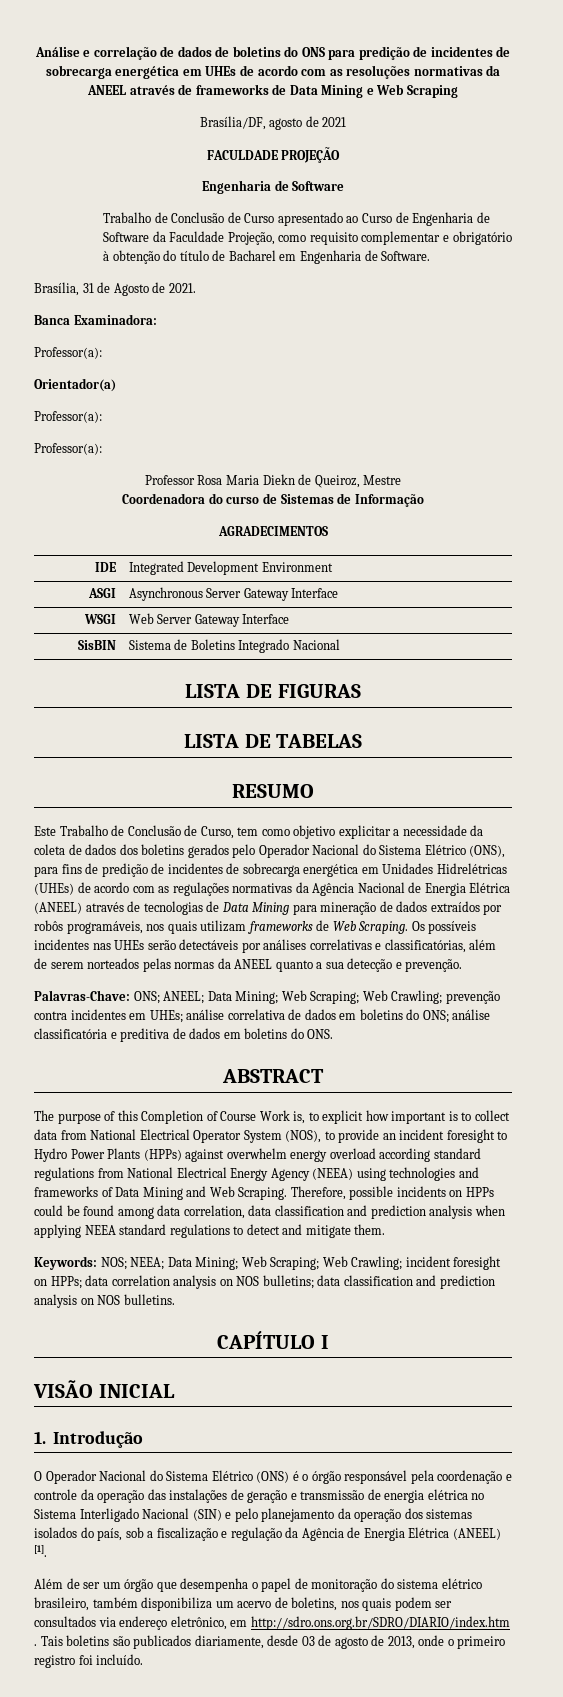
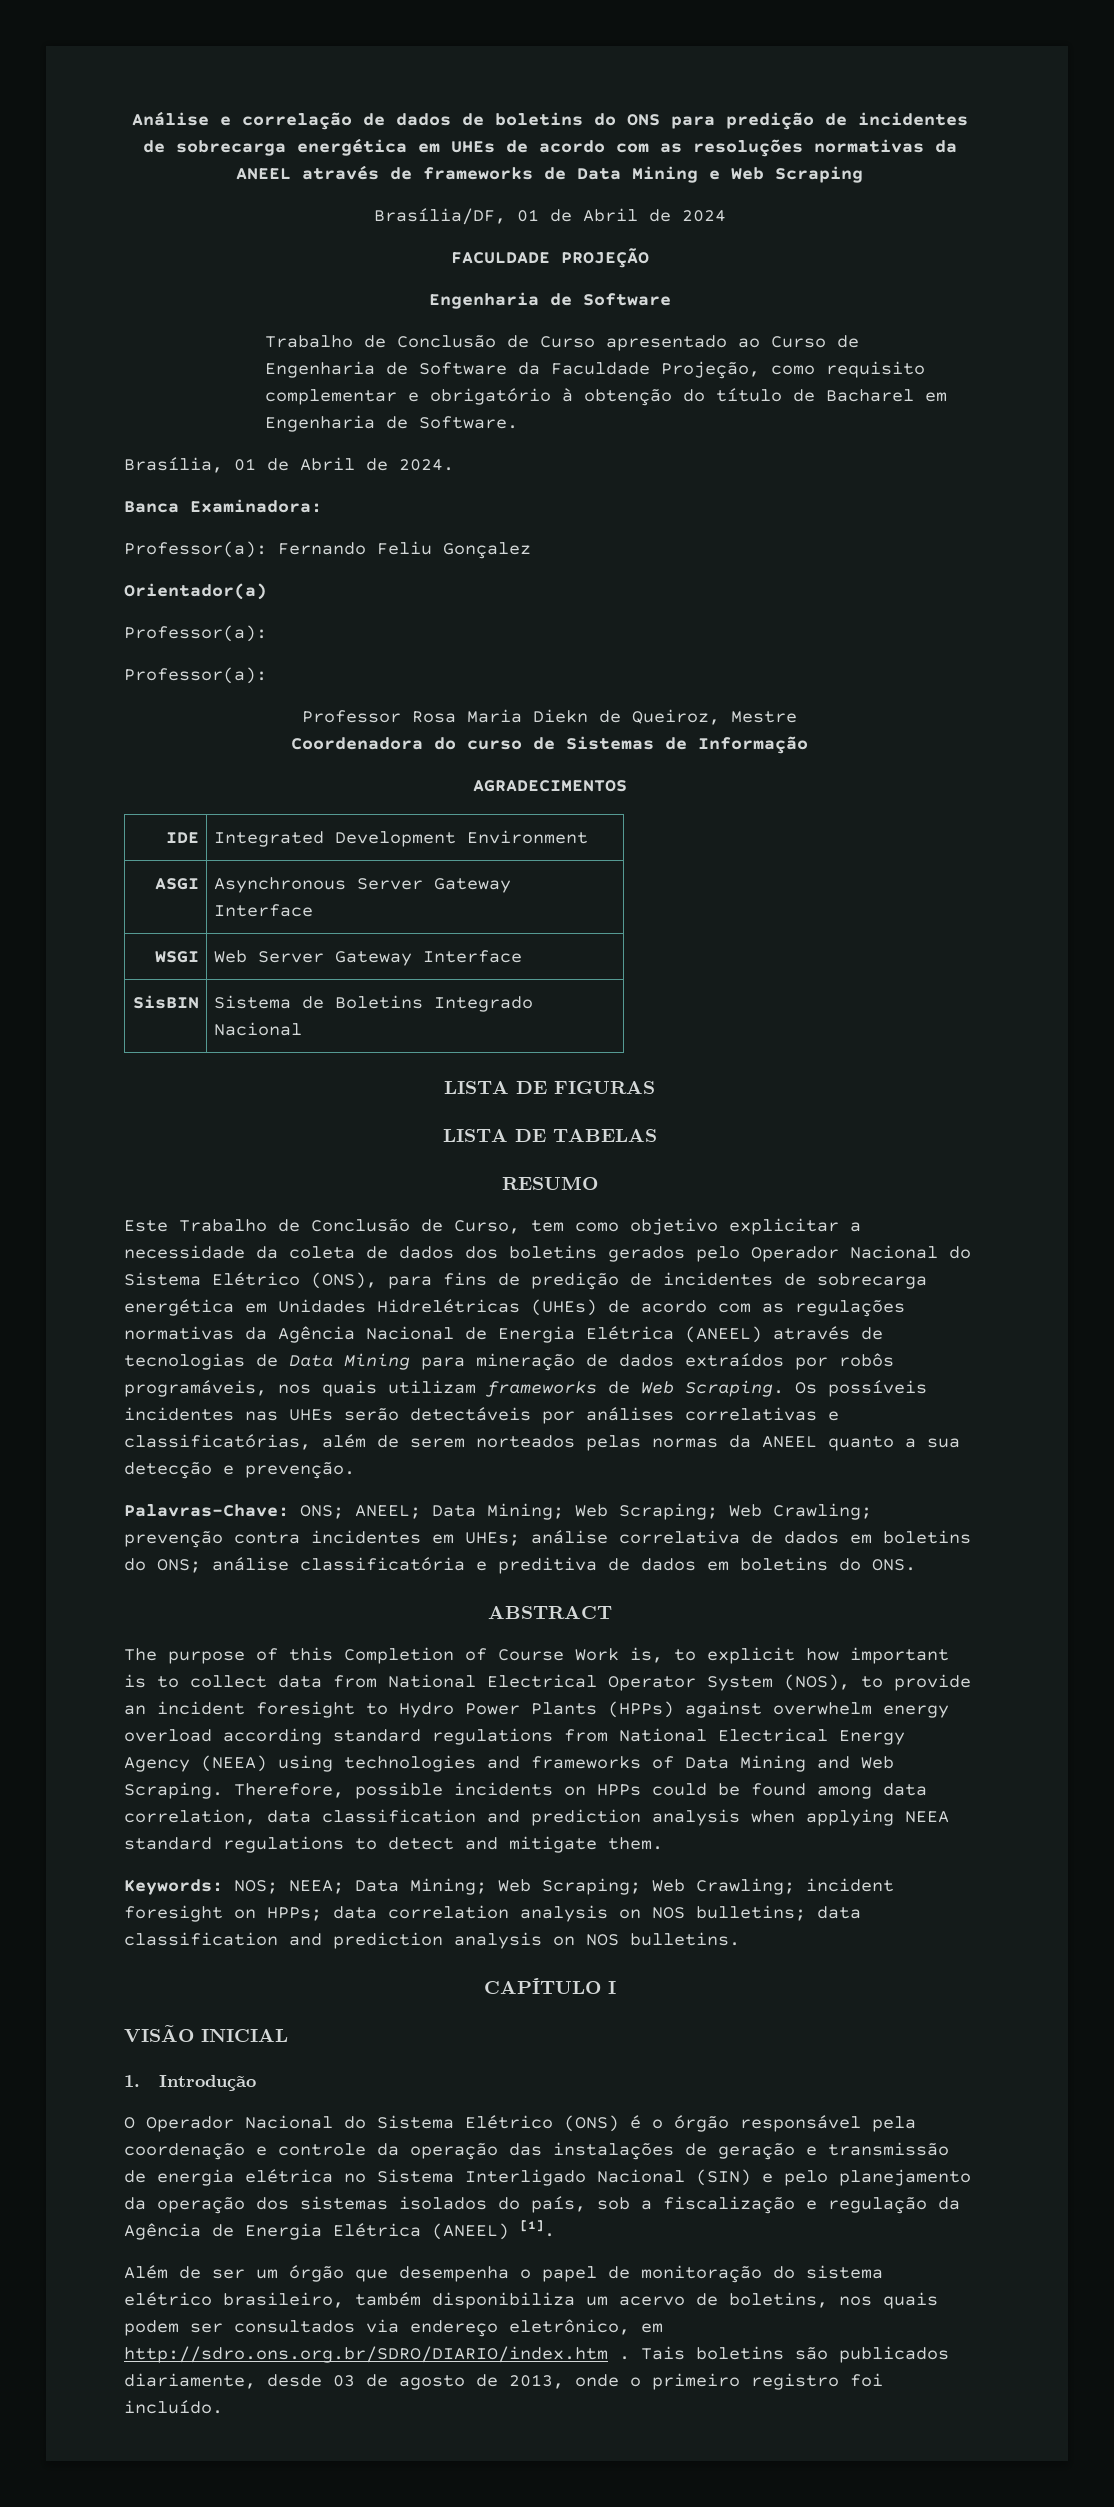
[269,116,347,130] agosto de 2021 -> [516,208,726,222] 01 de Abril de 2024
[82,282,196,296] 31 de Agosto de 2021. -> [234,457,454,471] 01 de Abril de 2024.
(102, 353) none -> [278,541,531,559] Fernando Feliu Gonçalez

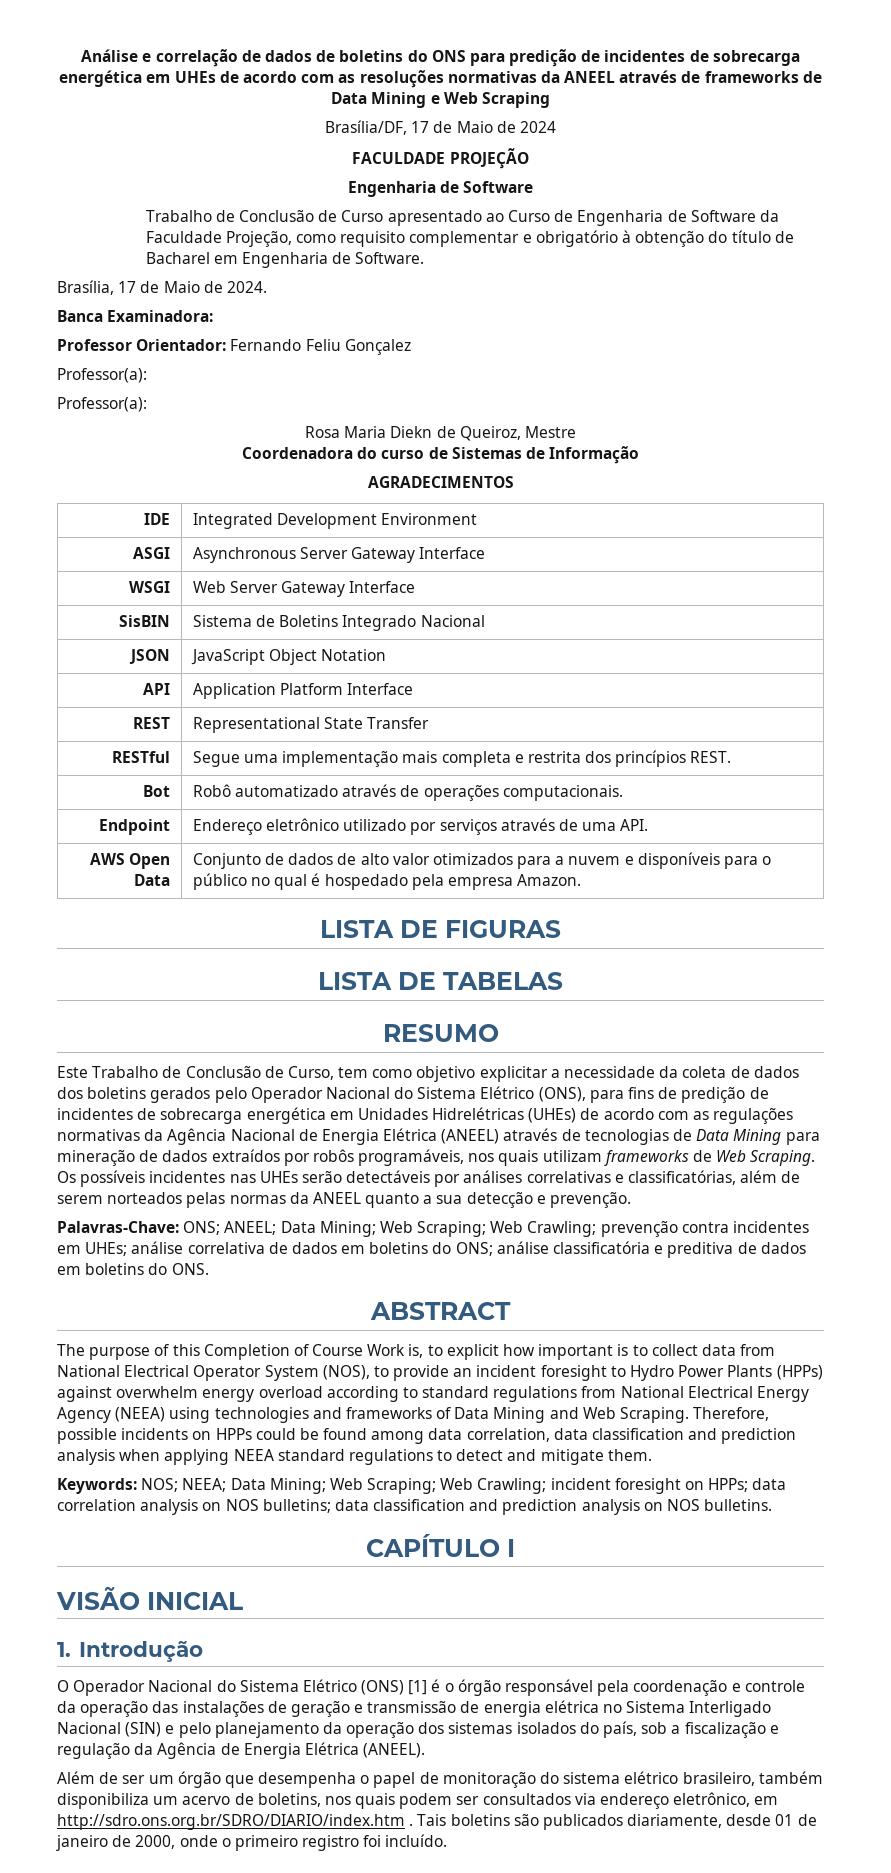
[516,208,638,222] 01 de Abril -> [411,121,493,133] 17 de Maio
[234,457,355,471] 01 de Abril -> [118,281,200,293] 17 de Maio
[124,541,267,558] Professor(a): -> [57,339,227,351] Professor Orientador:
[124,583,267,600] // Orientador(a) -> (411, 347) none
[302,710,401,723] Professor -> (147, 404) none
(302, 1029) none -> [129,649,171,664] [190,649,387,665] [143,683,171,695] [192,683,414,699] [133,717,171,729] [192,717,430,733] [112,751,171,763] [192,750,732,767] [143,785,171,797] [192,784,623,801] [99,819,171,835] [192,818,649,835] [90,853,171,869] [134,874,171,886] [192,852,772,869] [192,873,582,890] // JSON | JavaScript Object Notation // API | Application Platform Interface // REST | Representational State Transfer // RESTful | Segue uma implementação mais completa e restrita dos princípios REST. // Bot | Robô automatizado através de operações computacionais. // Endpoint | Endereço eletrônico utilizado por serviços através de uma API. // AWS Open Data | Conjunto de dados de alto valor otimizados para a nuvem e disponíveis para o público no qual é hospedado pela empresa Amazon.
(322, 1736) none -> [402,1387,418,1398] to
(619, 2123) none -> [408,1680,428,1695] [1]
[432,2220,555,2240] (ANEEL) [1]. -> [363,1743,426,1758] (ANEEL).
[333,2374,564,2390] 03 de agosto de 2013, -> [775,1814,817,1826] [56,1835,176,1851] 01 de janeiro de 2000,

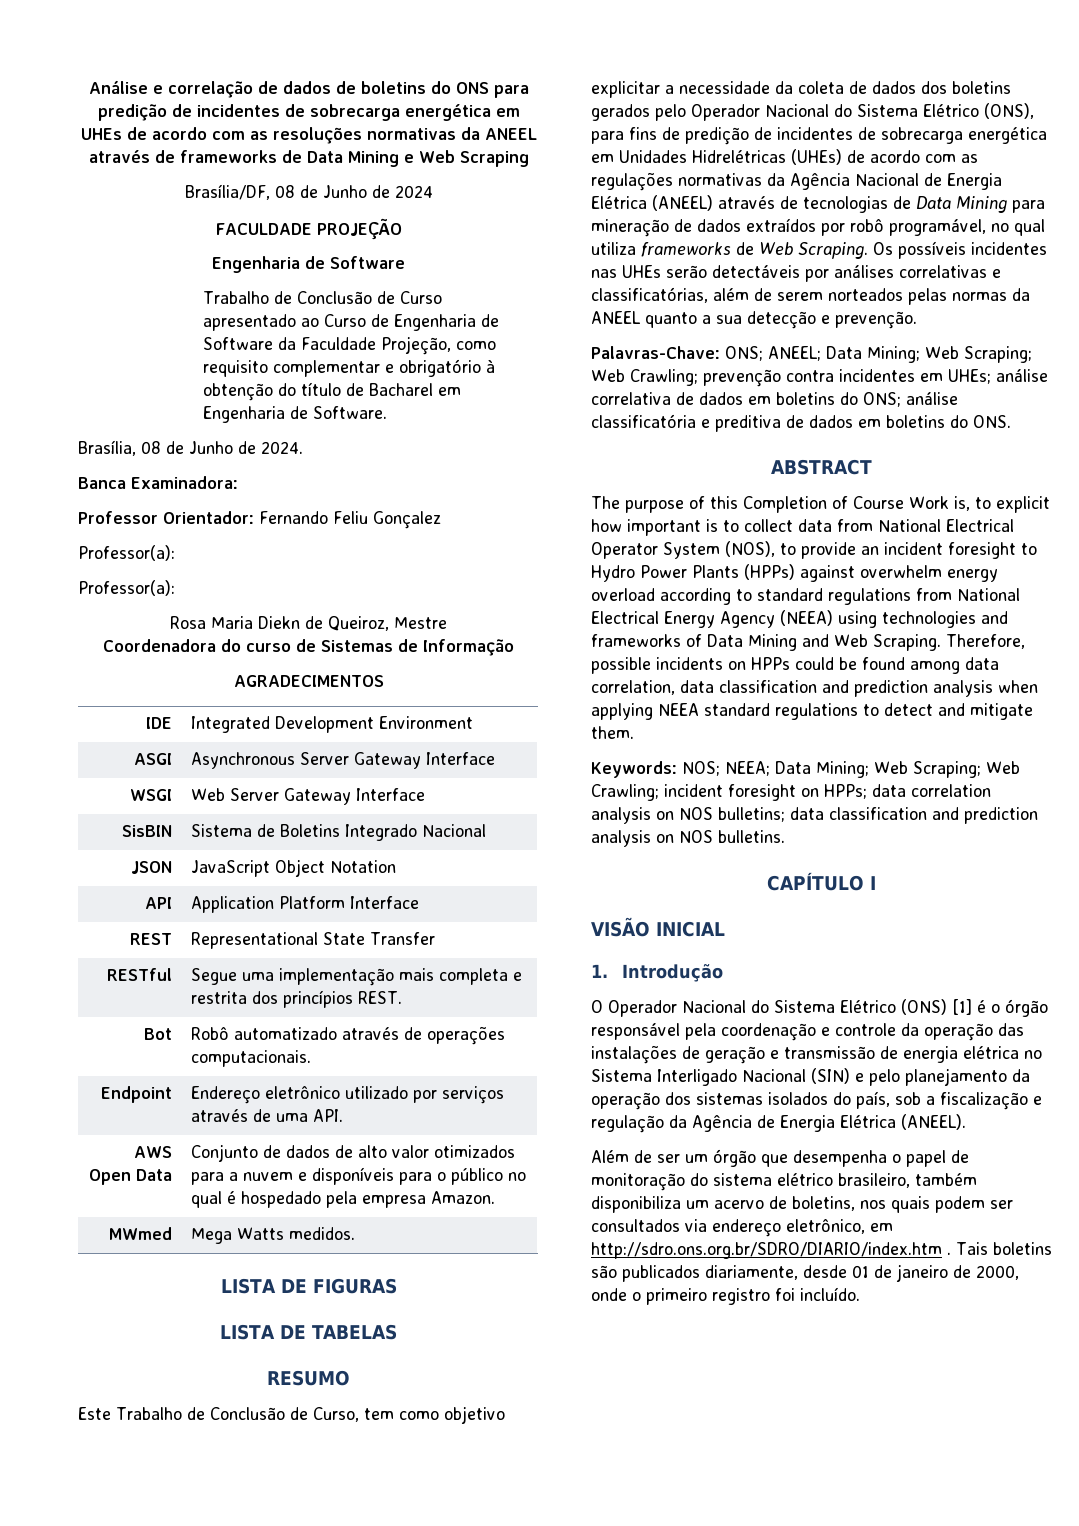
[411,121,493,133] 17 de Maio -> [274,185,367,198] 08 de Junho
[118,281,200,293] 17 de Maio -> [141,441,233,454] 08 de Junho
(582, 880) none -> [109,1227,173,1240] [190,1227,355,1244] // MWmed | Mega Watts medidos.
[312,1149,602,1166] robôs programáveis, nos quais utilizam -> [850,219,1045,236] [591,242,636,255] robô programável, no qual utiliza

